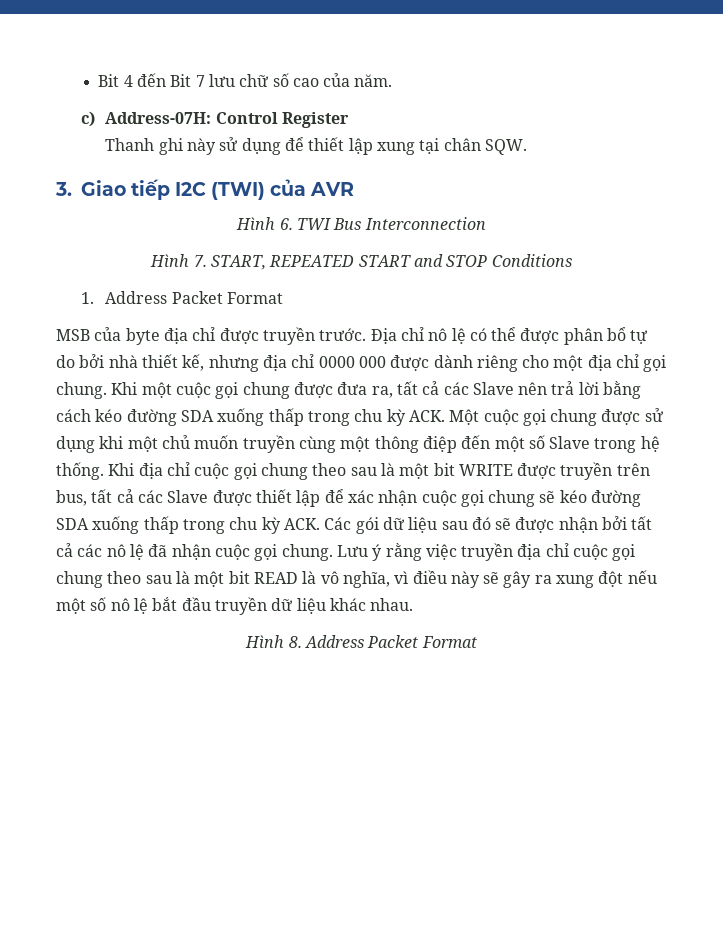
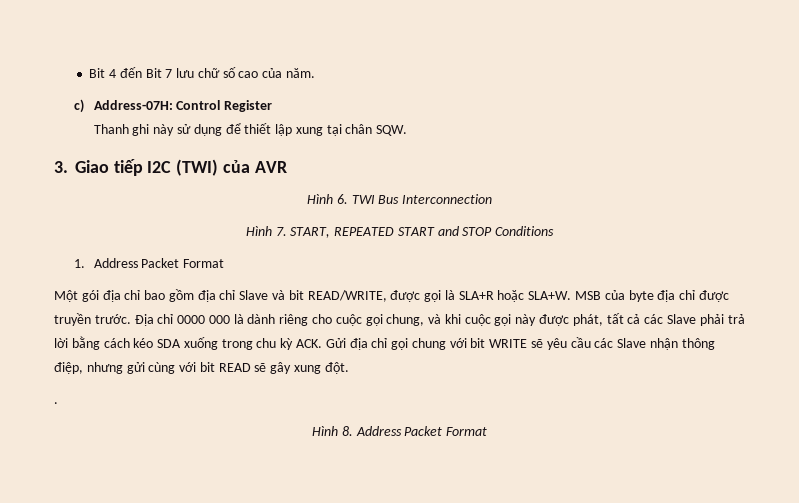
(283, 298) none -> [54,289,572,302] Một gói địa chỉ bao gồm địa chỉ Slave và bit READ/WRITE, được gọi là SLA+R hoặc SLA+W.
[428,327,649,345] [56,354,315,372] nô lệ có thể được phân bổ tự do bởi nhà thiết kế, nhưng địa chỉ -> (174, 319) none
[390,355,430,371] được -> [233,314,244,324] là
[553,354,667,372] [56,381,548,399] một địa chỉ gọi chung. Khi một cuộc gọi chung được đưa ra, tất cả các Slave nên -> [335,313,724,326] cuộc gọi chung, và khi cuộc gọi này được phát, tất cả các Slave phải
[126,408,664,426] [56,435,660,453] [56,462,650,480] [56,489,642,507] [56,516,653,534] [56,543,636,561] [56,570,657,588] [56,597,414,615] đường SDA xuống thấp trong chu kỳ ACK. Một cuộc gọi chung được sử dụng khi một chủ muốn truyền cùng một thông điệp đến một số Slave trong hệ thống. Khi địa chỉ cuộc gọi chung theo sau là một bit WRITE được truyền trên bus, tất cả các Slave được thiết lập để xác nhận cuộc gọi chung sẽ kéo đường SDA xuống thấp trong chu kỳ ACK. Các gói dữ liệu sau đó sẽ được nhận bởi tất cả các nô lệ đã nhận cuộc gọi chung. Lưu ý rằng việc truyền địa chỉ cuộc gọi chung theo sau là một bit READ là vô nghĩa, vì điều này sẽ gây ra xung đột nếu một số nô lệ bắt đầu truyền dữ liệu khác nhau. -> [157,337,715,350] [54,362,349,374] [54,402,58,404] SDA xuống trong chu kỳ ACK. Gửi địa chỉ gọi chung với bit WRITE sẽ yêu cầu các Slave nhận thông điệp, nhưng gửi cùng với bit READ sẽ gây xung đột. // .

